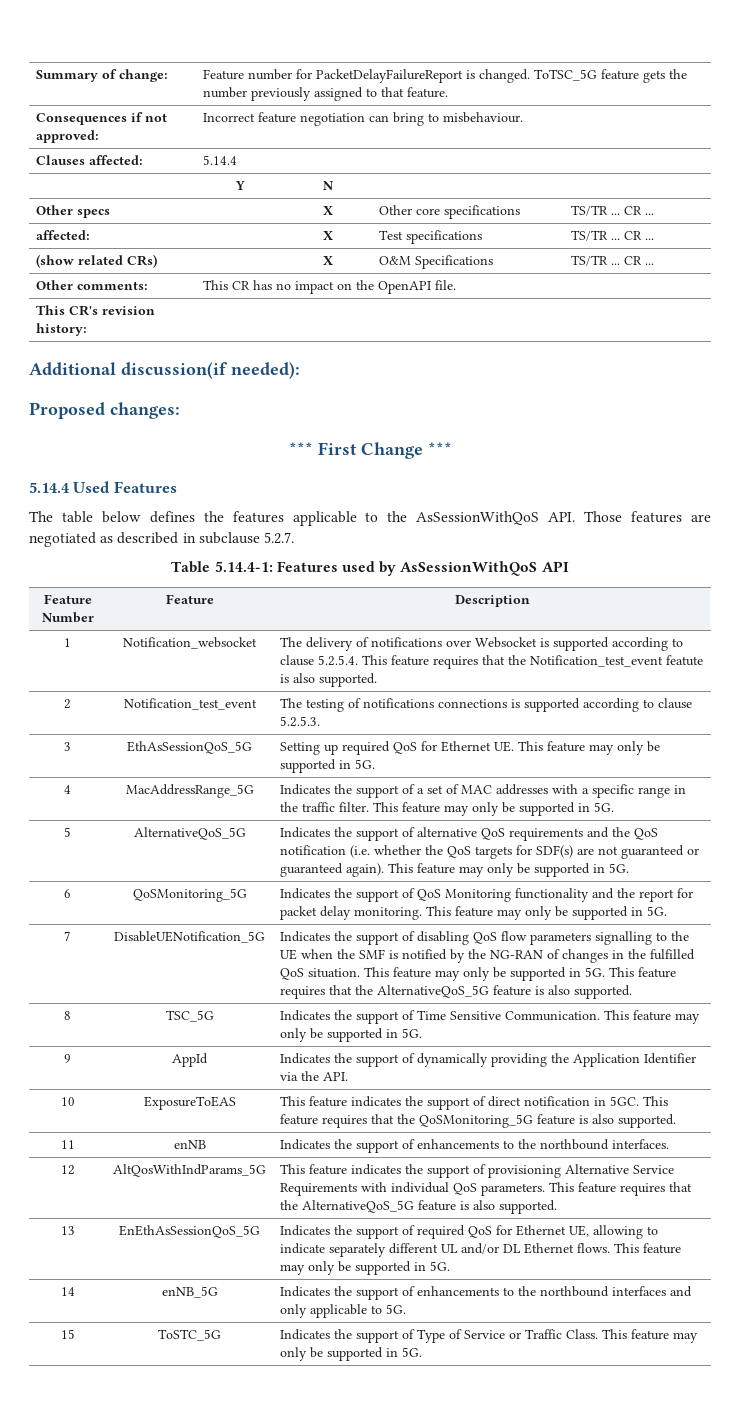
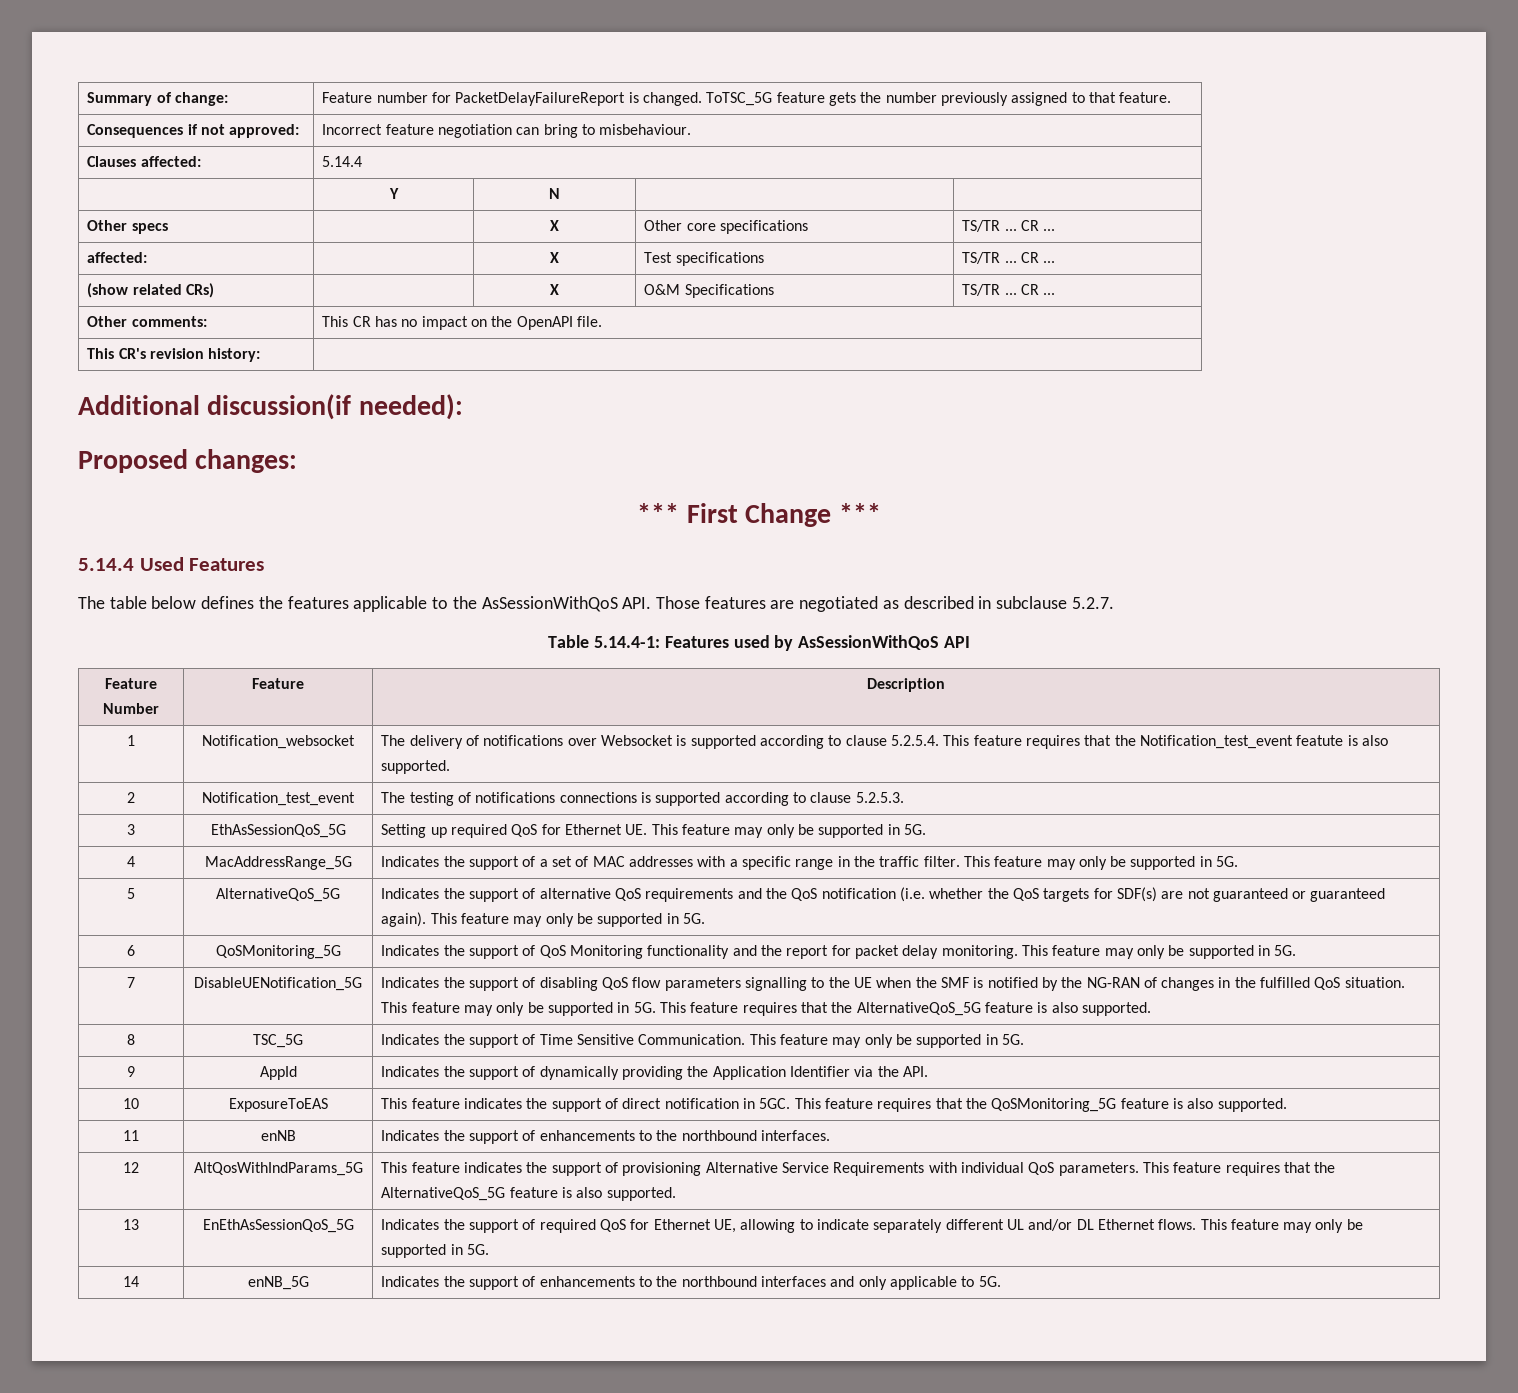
[60,1329,75,1339] [158,1329,221,1341] [280,1329,699,1343] [280,1347,423,1361] // 15 | ToSTC_5G | Indicates the support of Type of Service or Traffic Class. This feature may only be supported in 5G. -> (1001, 1281) none

